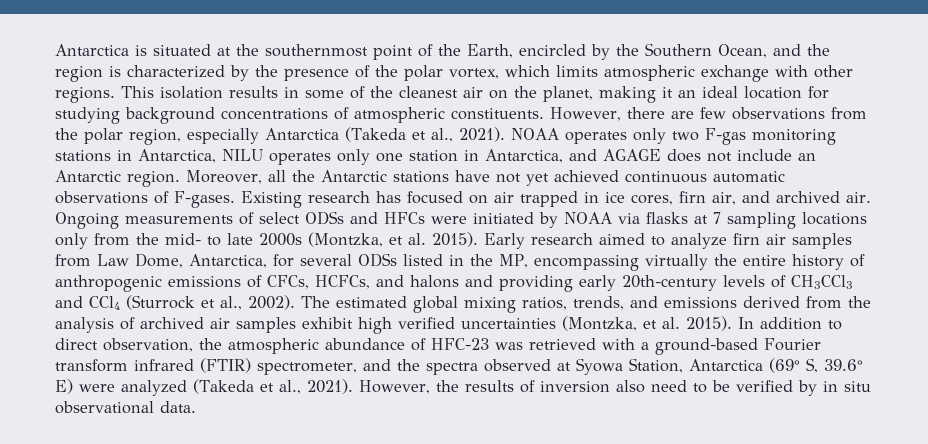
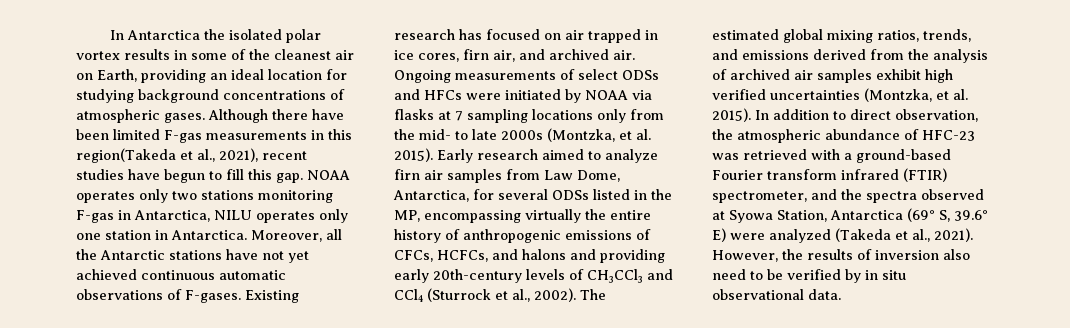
[55,43,830,60] [55,65,853,82] [55,86,223,103] Antarctica is situated at the southernmost point of the Earth, encircled by the Southern Ocean, and the region is characterized by the presence of the polar vortex, which limits atmospheric exchange with other regions. This isolation -> [109,29,321,43] [76,51,120,60] In Antarctica the isolated polar vortex
[514,86,673,103] the planet, making it -> [97,69,206,83] Earth, providing
[451,107,867,121] [55,127,505,145] constituents. However, there are few observations from the polar region, especially Antarctica (Takeda et al., 2021). -> [164,109,344,123] [76,129,352,143] [76,148,307,163] [76,169,303,183] gases. Although there have been limited F-gas measurements in this region(Takeda et al., 2021), recent studies have begun to fill this gap.
[704,128,836,145] [55,150,111,162] F-gas monitoring stations -> [201,190,333,203] [76,210,114,223] stations monitoring F-gas
[485,149,816,163] [55,170,180,187] Antarctica, and AGAGE does not include an Antarctic region. -> [171,230,247,240] Antarctica.

